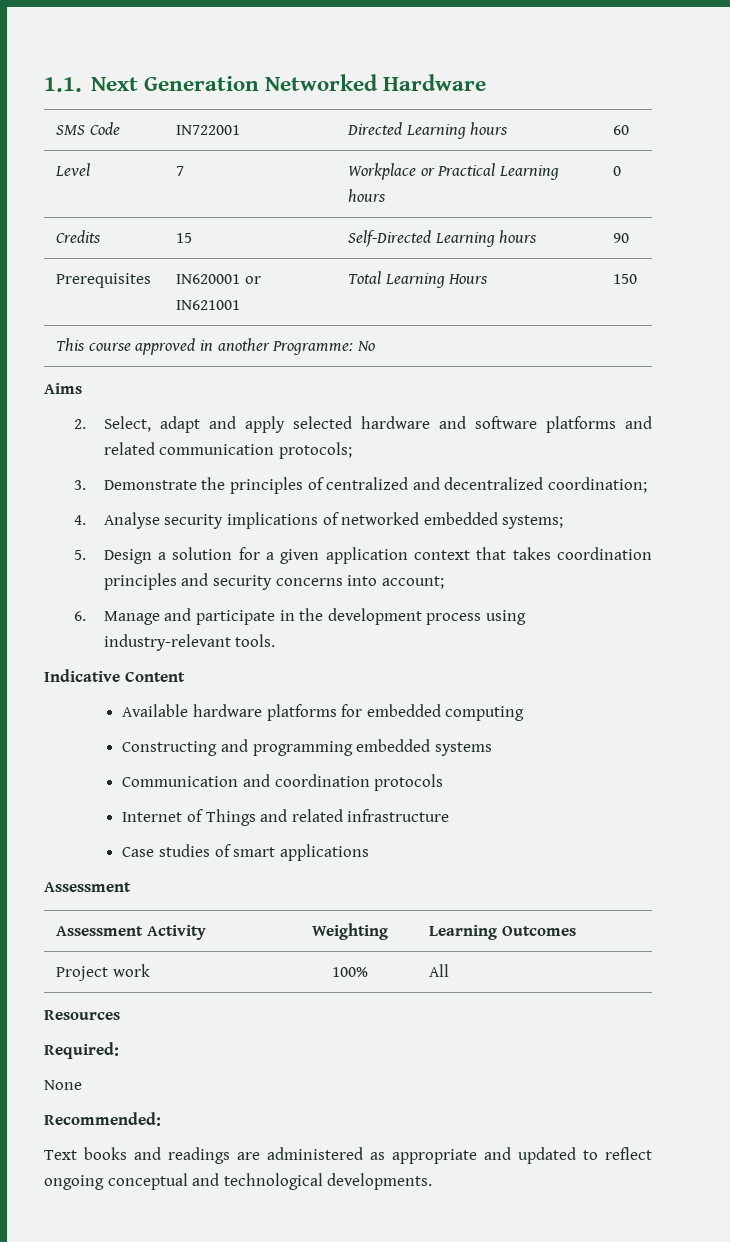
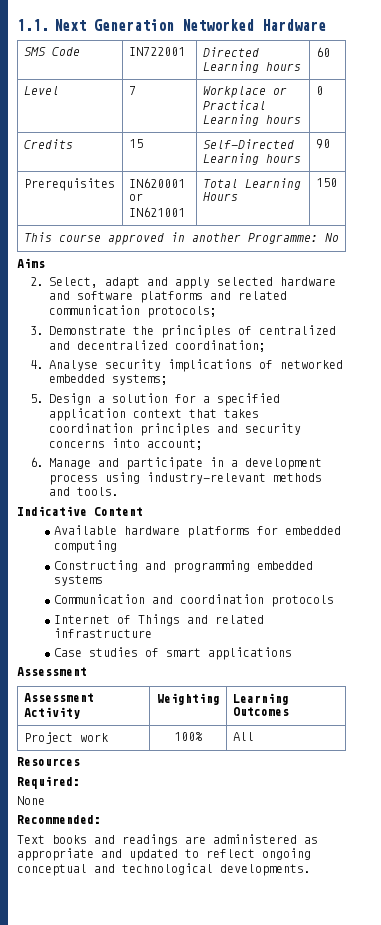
[280,549,320,564] given -> [217,393,281,406] specified
[299,608,324,621] the -> [231,460,239,467] a
(231, 642) none -> [273,473,323,482] [49,487,71,496] methods and

